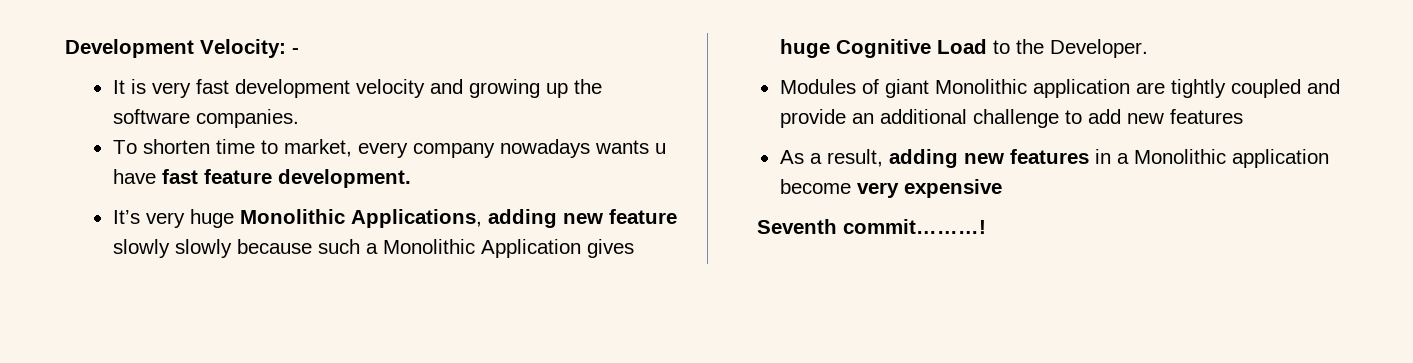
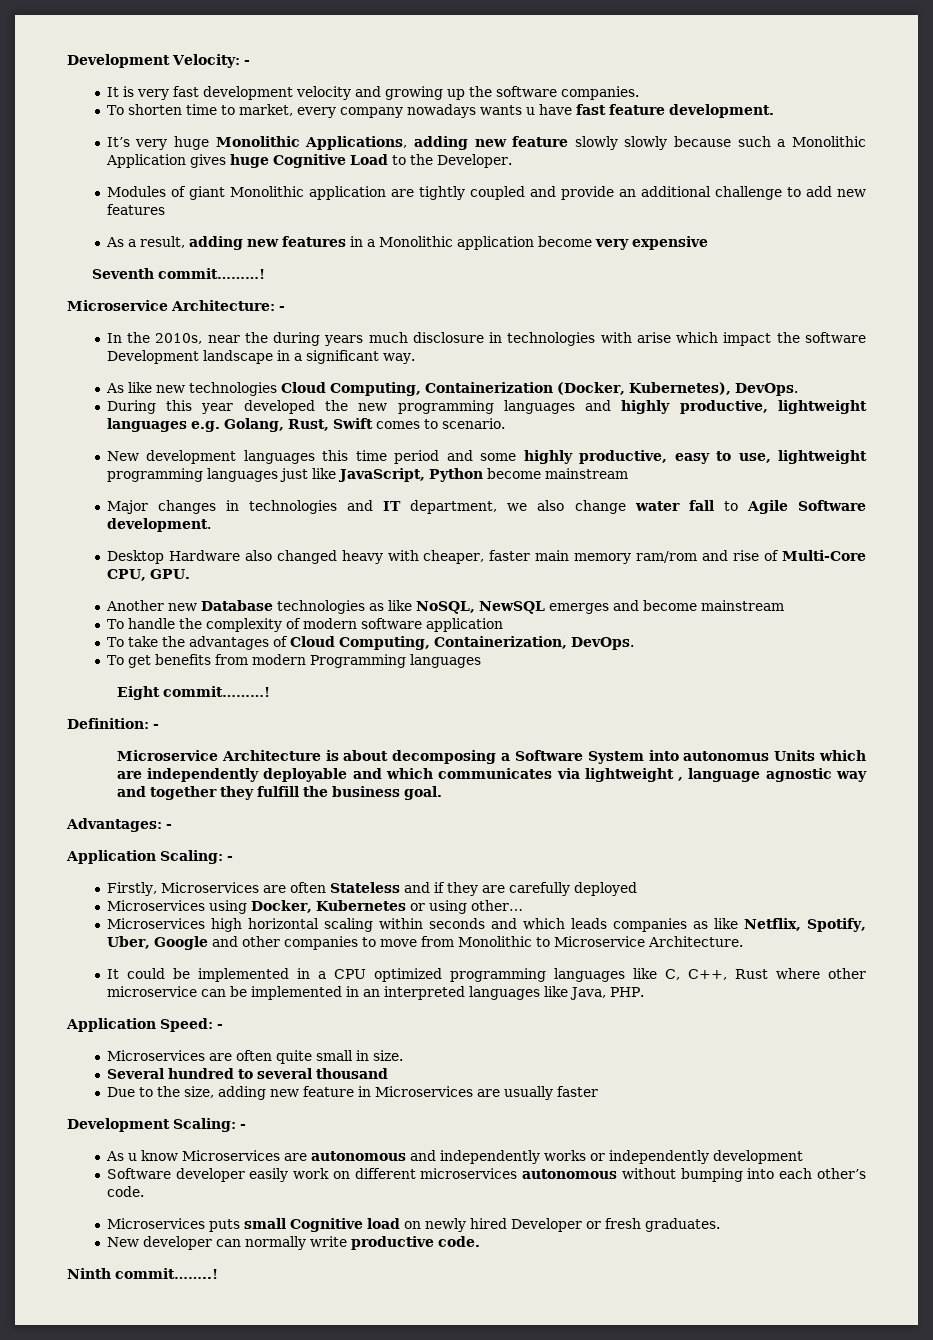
(986, 226) none -> [67,300,285,311] [106,332,866,346] [106,350,415,364] [105,382,798,396] [106,400,867,414] [106,418,505,432] [106,450,868,464] [106,468,628,482] [106,500,867,514] [106,518,211,532] [106,550,866,564] [106,569,190,581] [105,600,784,614] [106,618,503,632] [106,636,634,650] [106,654,481,668] [116,686,270,700] [67,718,159,729] [116,750,867,764] [116,768,867,782] [116,786,442,800] [66,818,172,832] [66,850,233,864] [106,882,637,896] [106,900,523,914] [106,918,867,932] [106,936,743,950] [106,968,866,982] [106,986,644,1000] [66,1018,223,1032] [106,1050,403,1064] [106,1068,388,1079] [106,1086,598,1100] [67,1118,246,1132] [105,1150,803,1164] [106,1168,866,1182] [106,1186,144,1197] [106,1218,720,1232] [106,1236,480,1250] [67,1268,218,1279] // Microservice Architecture: - // In the 2010s, near the during years much disclosure in technologies with arise which impact the software Development landscape in a significant way. // As like new technologies Cloud Computing, Containerization (Docker, Kubernetes), DevOps. // During this year developed the new programming languages and highly productive, lightweight languages e.g. Golang, Rust, Swift comes to scenario. // New development languages this time period and some highly productive, easy to use, lightweight programming languages just like JavaScript, Python become mainstream // Major changes in technologies and IT department, we also change water fall to Agile Software development. // Desktop Hardware also changed heavy with cheaper, faster main memory ram/rom and rise of Multi-Core CPU, GPU. // Another new Database technologies as like NoSQL, NewSQL emerges and become mainstream // To handle the complexity of modern software application // To take the advantages of Cloud Computing, Containerization, DevOps. // To get benefits from modern Programming languages // Eight commit………! // Definition: - // Microservice Architecture is about decomposing a Software System into autonomus Units which are independently deployable and which communicates via lightweight , language agnostic way and together they fulfill the business goal. // Advantages: - // Application Scaling: - // Firstly, Microservices are often Stateless and if they are carefully deployed // Microservices using Docker, Kubernetes or using other… // Microservices high horizontal scaling within seconds and which leads companies as like Netflix, Spotify, Uber, Google and other companies to move from Monolithic to Microservice Architecture. // It could be implemented in a CPU optimized programming languages like C, C++, Rust where other microservice can be implemented in an interpreted languages like Java, PHP. // Application Speed: - // Microservices are often quite small in size. // Several hundred to several thousand // Due to the size, adding new feature in Microservices are usually faster // Development Scaling: - // As u know Microservices are autonomous and independently works or independently development // Software developer easily work on different microservices autonomous without bumping into each other’s code. // Microservices puts small Cognitive load on newly hired Developer or fresh graduates. // New developer can normally write productive code. // Ninth commit……..!

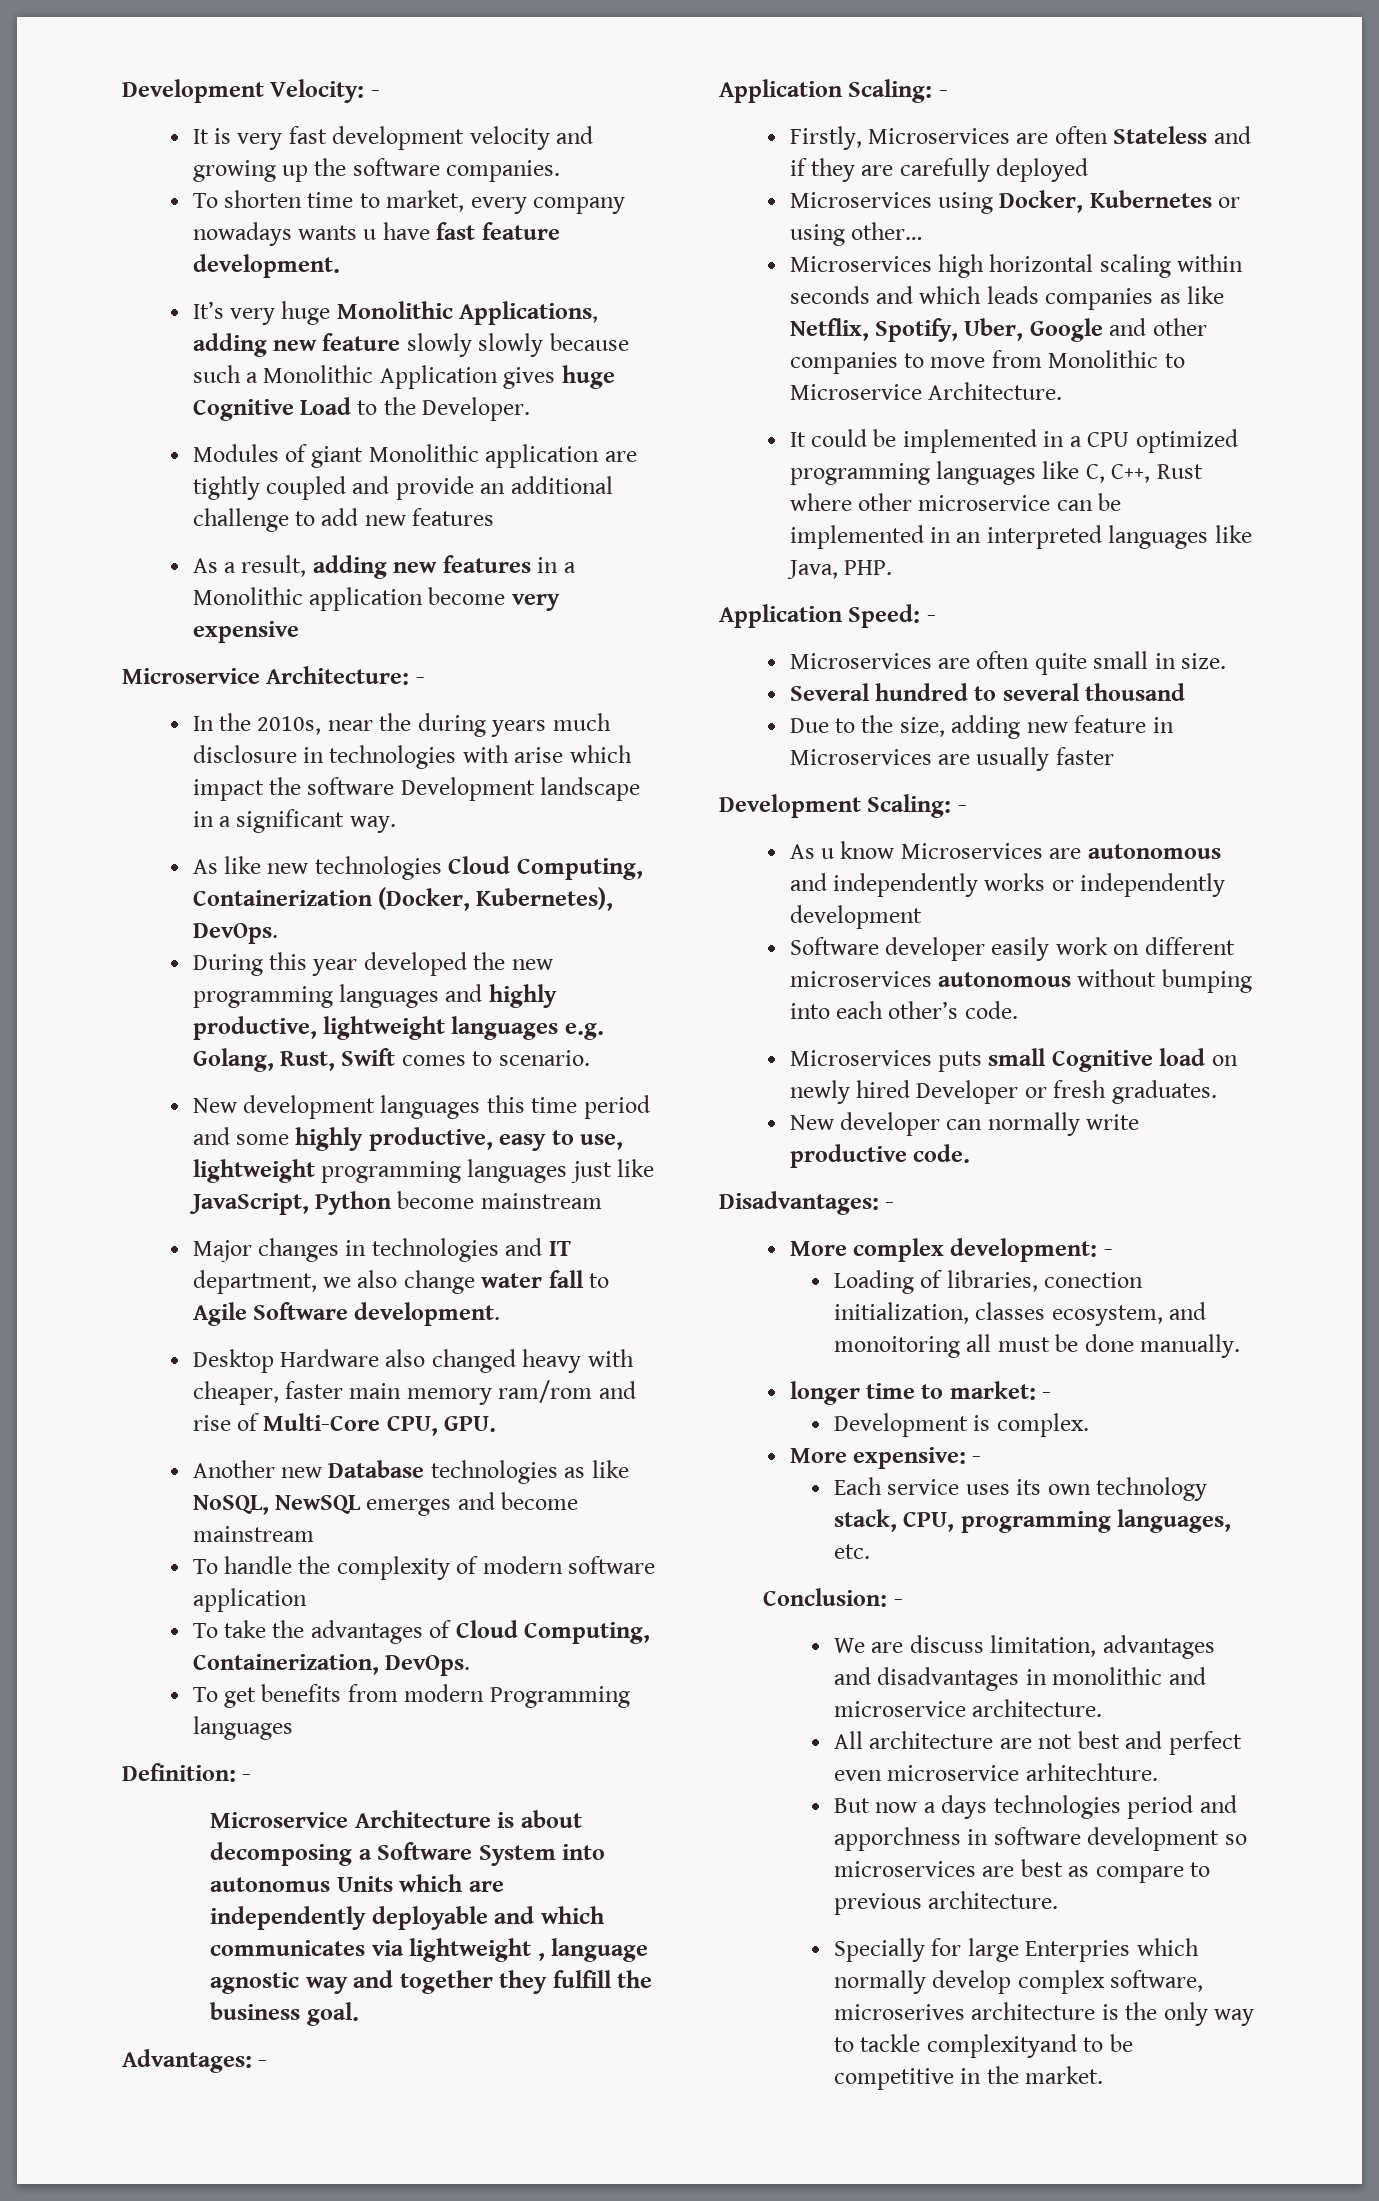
[91,268,265,279] // Seventh commit………! -> (299, 632) none
[116,686,270,700] // Eight commit………! -> (293, 1728) none
[67,1268,218,1279] Ninth commit……..! -> [719,1191,895,1215] [789,1238,1113,1262] [833,1270,1144,1294] [833,1302,1207,1326] [833,1334,1241,1358] [789,1381,1052,1405] [833,1413,1089,1437] [789,1447,982,1469] [833,1477,1208,1501] [833,1509,1232,1533] [833,1544,870,1559] [763,1588,903,1607] [833,1635,1215,1659] [833,1667,1206,1691] [833,1699,1103,1717] [833,1731,1242,1755] [833,1763,1158,1781] [833,1795,1237,1819] [833,1827,1247,1851] [833,1859,1211,1883] [833,1891,1059,1915] [833,1938,1199,1962] [833,1970,1204,1994] [833,2002,1255,2026] [833,2034,1133,2058] [833,2066,1104,2090] Disadvantages: - // More complex development: - // Loading of libraries, conection initialization, classes ecosystem, and monoitoring all must be done manually. // longer time to market: - // Development is complex. // More expensive: - // Each service uses its own technology stack, CPU, programming languages, etc. // Conclusion: - // We are discuss limitation, advantages and disadvantages in monolithic and microservice architecture. // All architecture are not best and perfect even microservice arhitechture. // But now a days technologies period and apporchness in software development so microservices are best as compare to previous architecture. // Specially for large Enterpries which normally develop complex software, microserives architecture is the only way to tackle complexityand to be competitive in the market.

